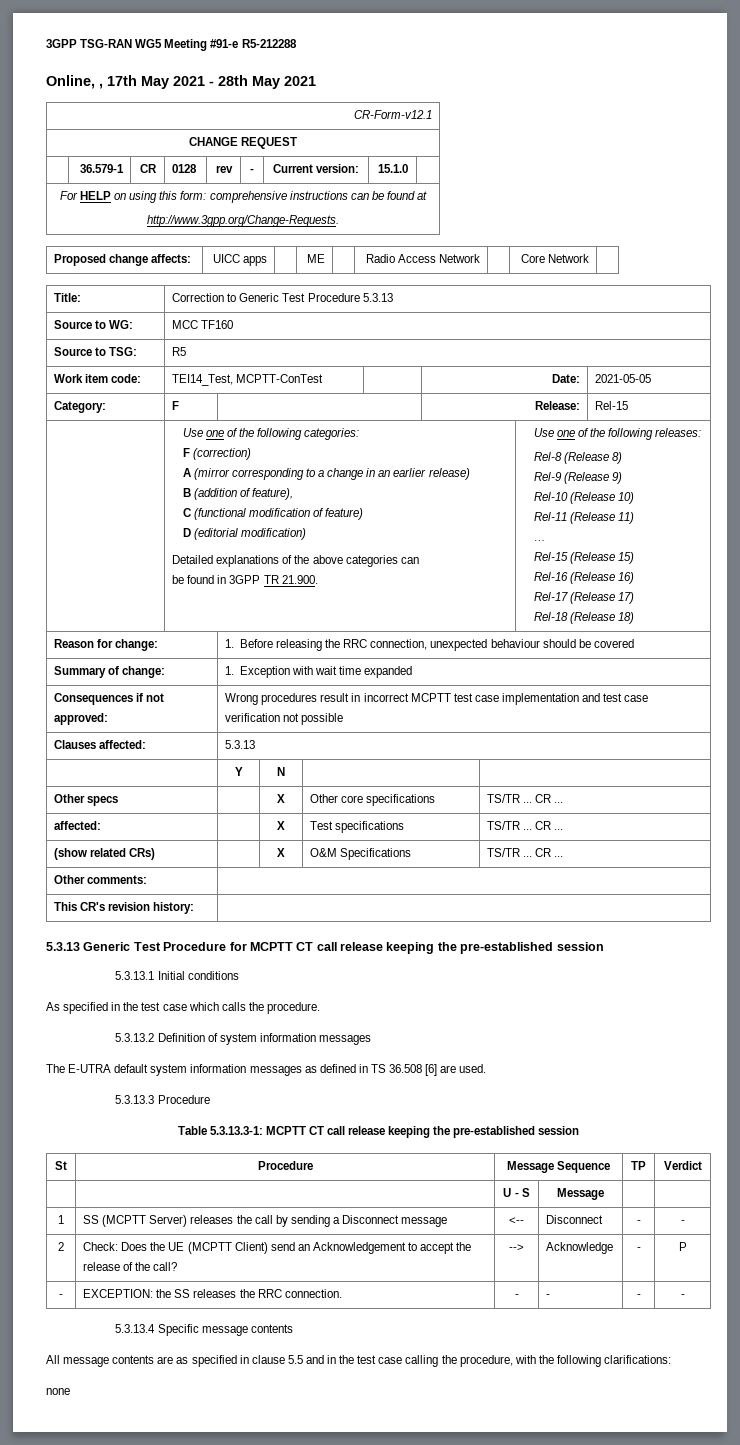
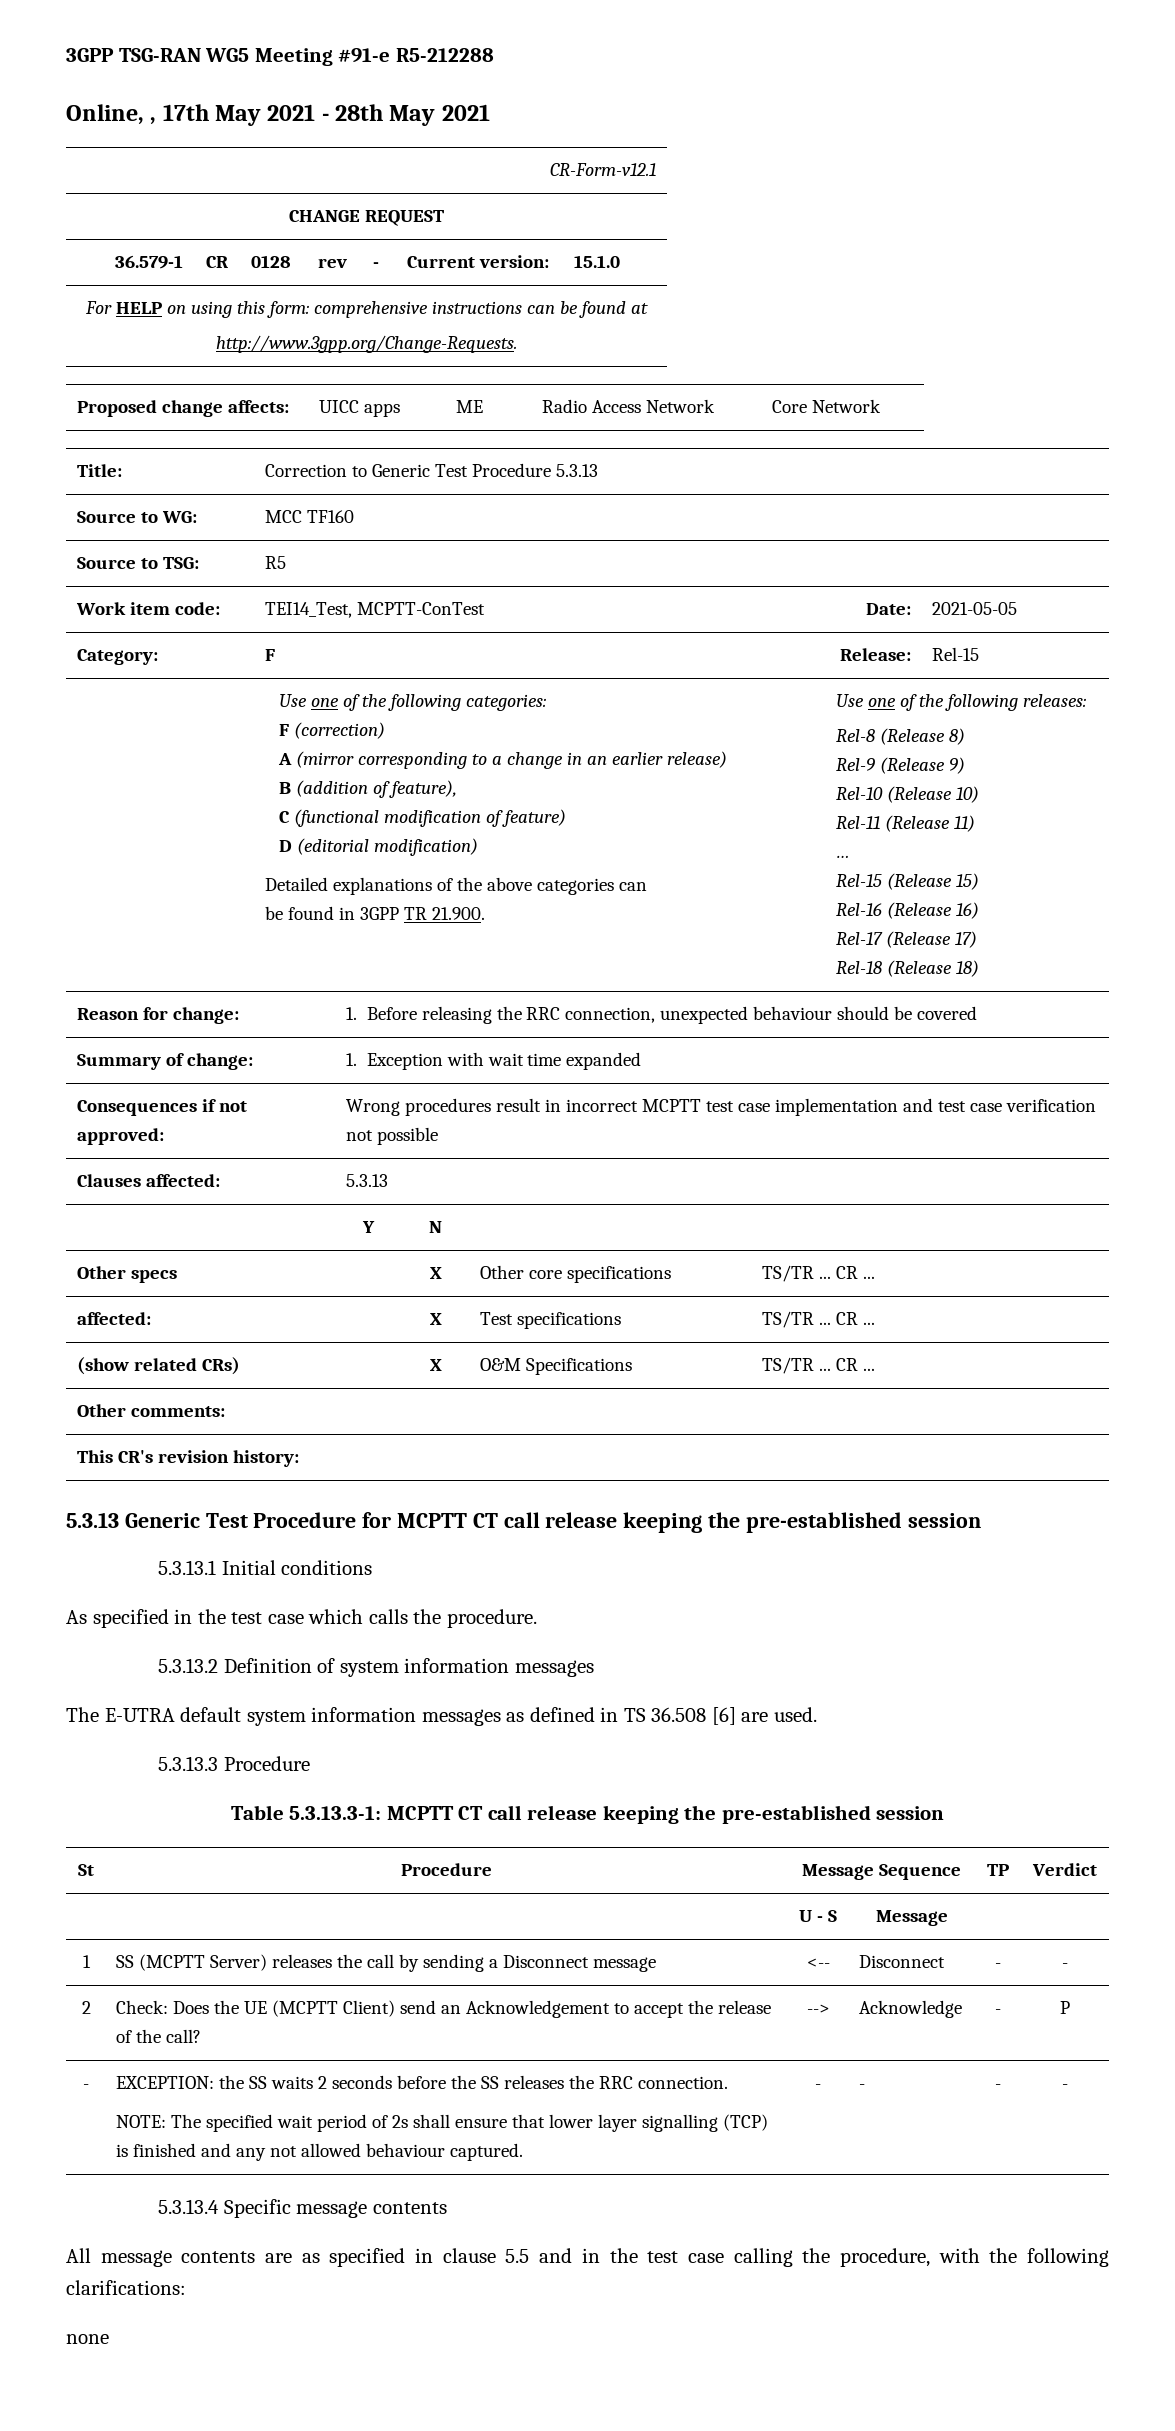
[193,1289,342,1298] releases the RRC connection. -> [271,2075,729,2089] [116,2114,769,2132] [116,2143,524,2161] waits 2 seconds before the SS releases the RRC connection. // NOTE: The specified wait period of 2s shall ensure that lower layer signalling (TCP) is finished and any not allowed behaviour captured.

